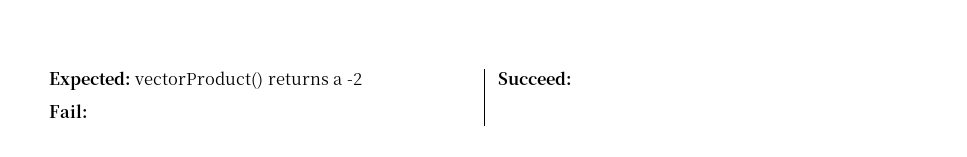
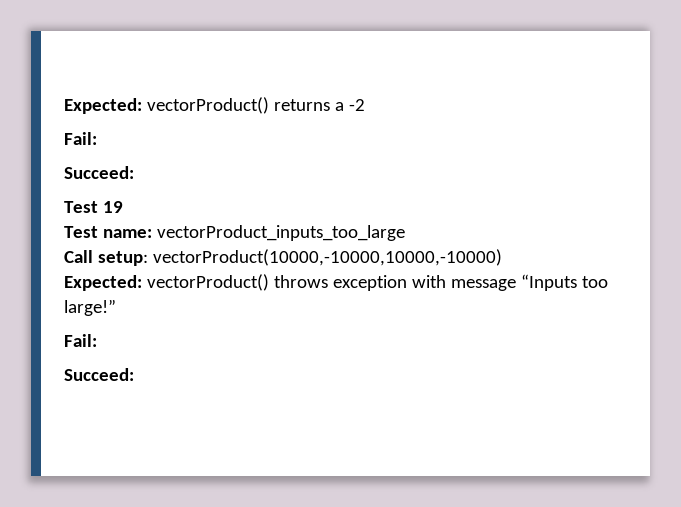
(572, 78) none -> [64,201,123,213] [64,225,405,241] [64,249,502,266] [64,274,608,291] [64,299,116,316] [64,334,97,347] [64,368,134,381] // Test 19 // Test name: vectorProduct_inputs_too_large // Call setup: vectorProduct(10000,-10000,10000,-10000) // Expected: vectorProduct() throws exception with message “Inputs too large!” // Fail: // Succeed:

